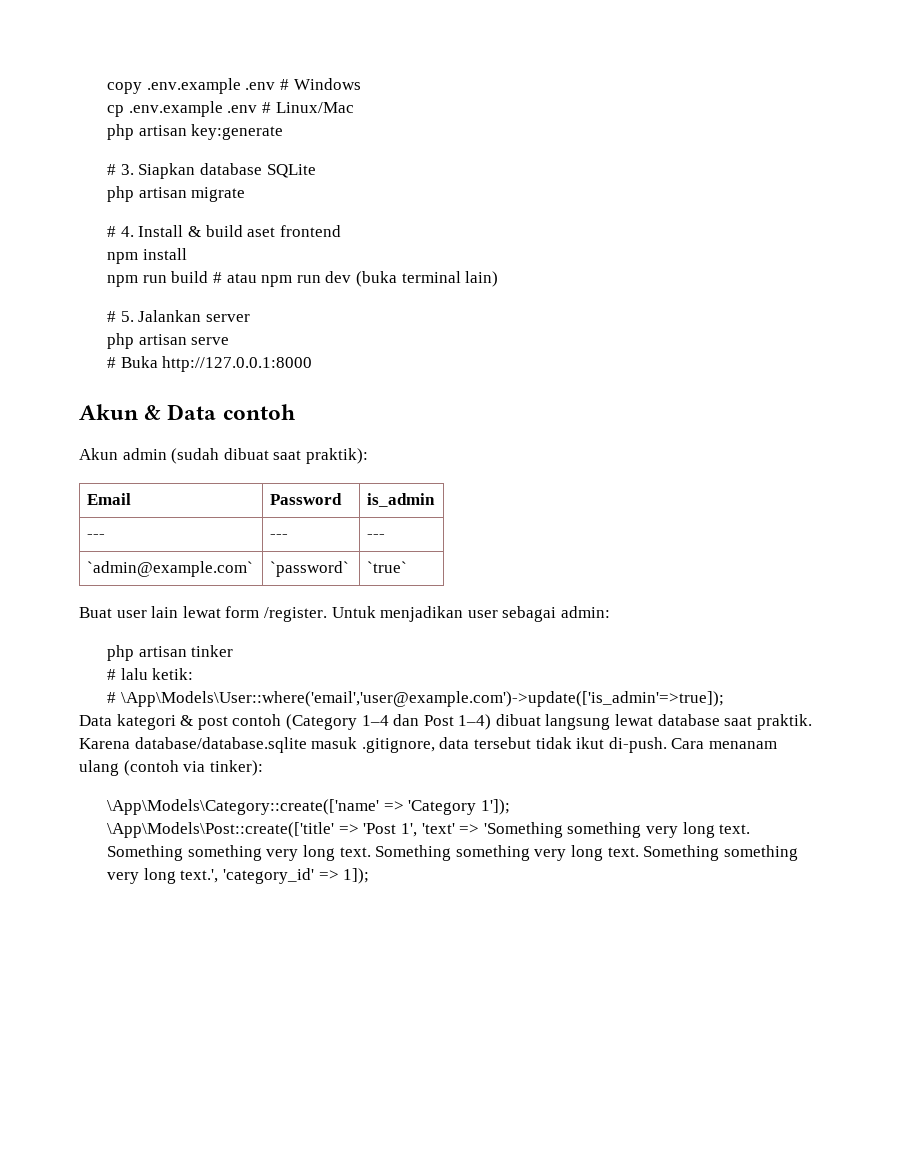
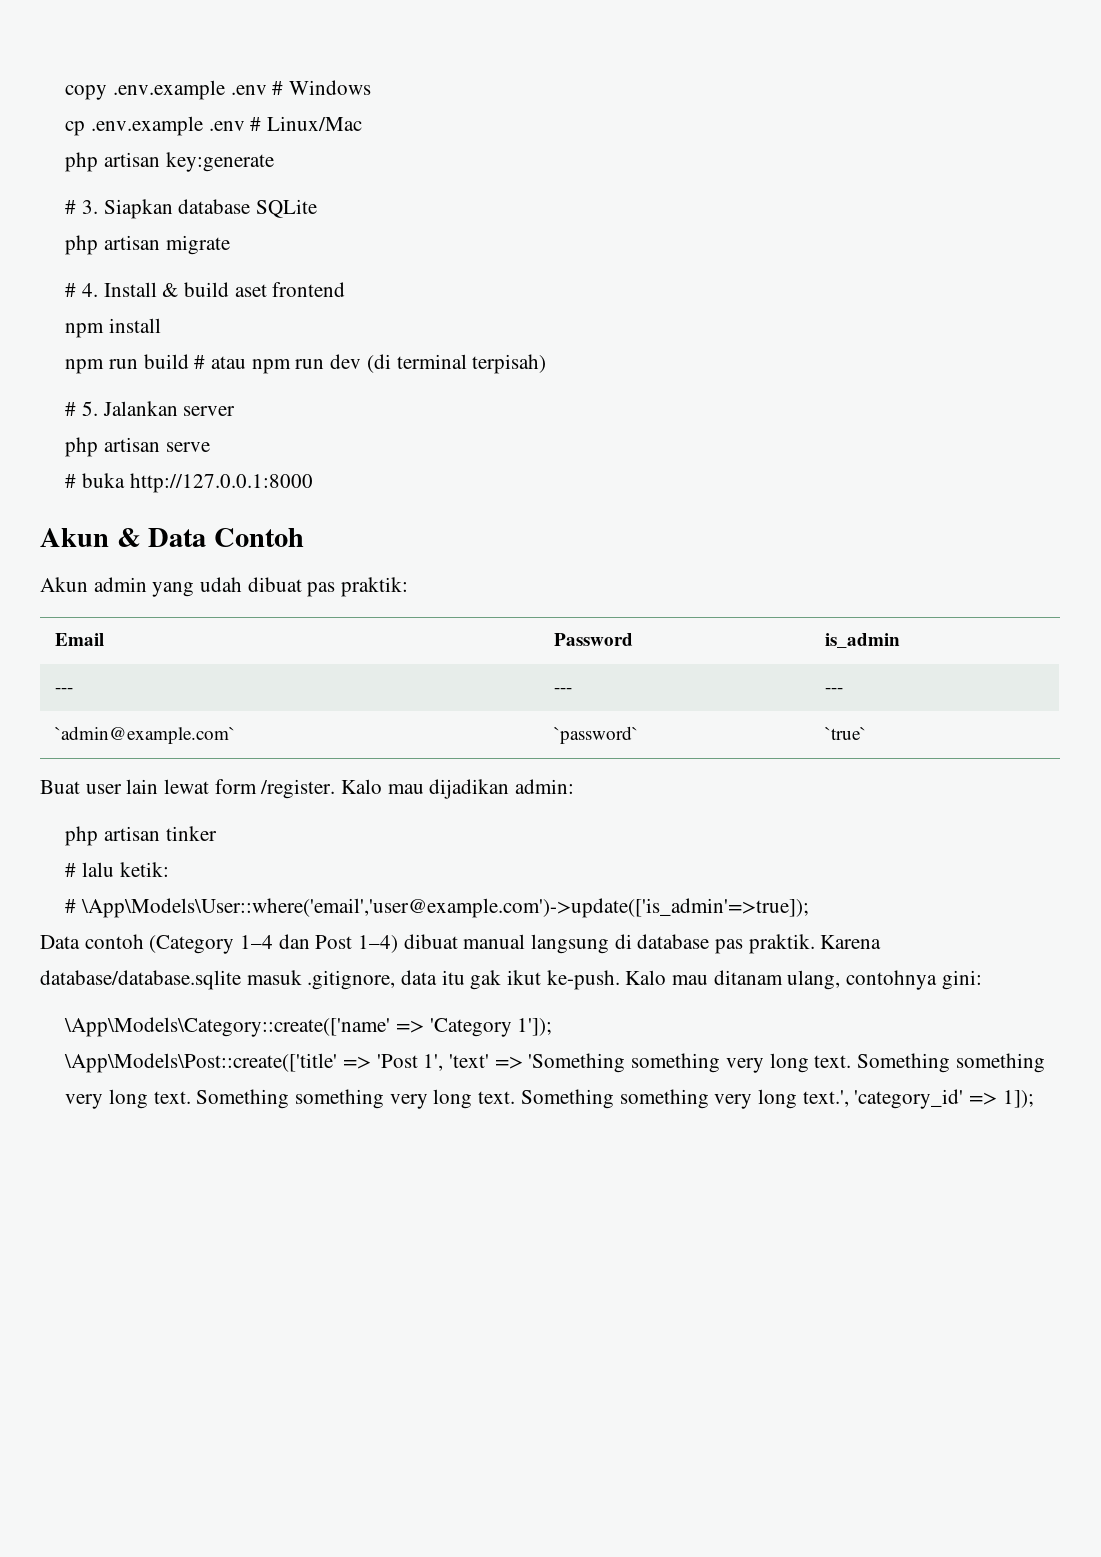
[355,271,499,287] (buka terminal lain) -> [366,354,547,374] (di terminal terpisah)
[120,356,158,368] Buka -> [82,473,126,488] buka
[222,404,296,420] contoh -> [214,528,305,547] Contoh
[171,448,368,464] (sudah dibuat saat praktik): -> [152,577,409,597] yang udah dibuat pas praktik:
[331,606,557,622] Untuk menjadikan user sebagai -> [341,779,510,799] Kalo mau dijadikan
[116,714,228,730] kategori & post -> (80, 942) none
[545,714,753,730] langsung lewat database saat -> [463,934,744,954] manual langsung di database pas
[473,737,777,753] [79,760,263,776] tersebut tidak ikut di-push. Cara menanam ulang (contoh via tinker): -> [441,970,982,990] itu gak ikut ke-push. Kalo mau ditanam ulang, contohnya gini:

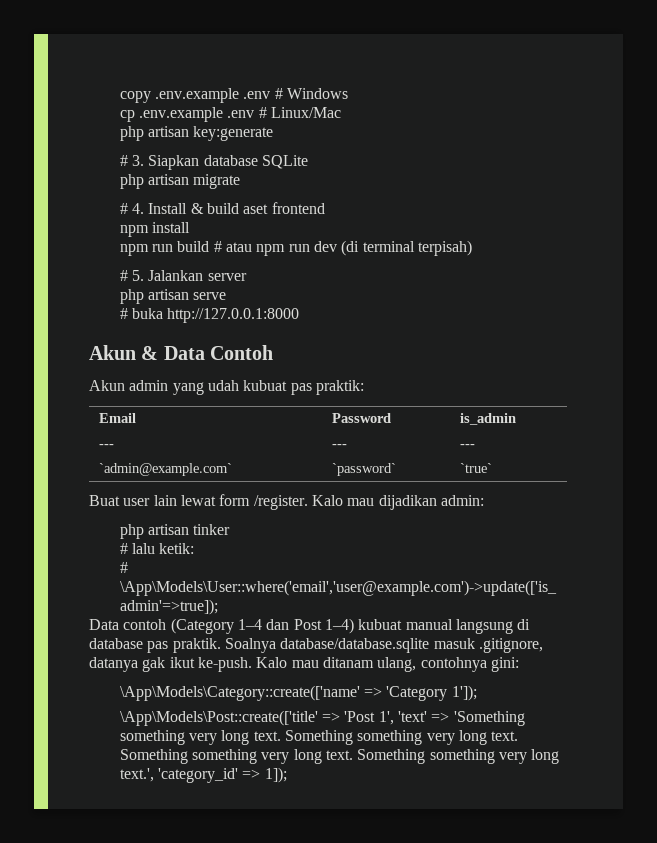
[247,577,302,592] dibuat -> [243,380,288,391] kubuat
[403,934,458,949] dibuat -> [358,619,403,630] kubuat
[820,935,882,949] Karena -> [224,638,276,653] Soalnya
[401,970,465,985] data itu -> [89,657,138,672] datanya

